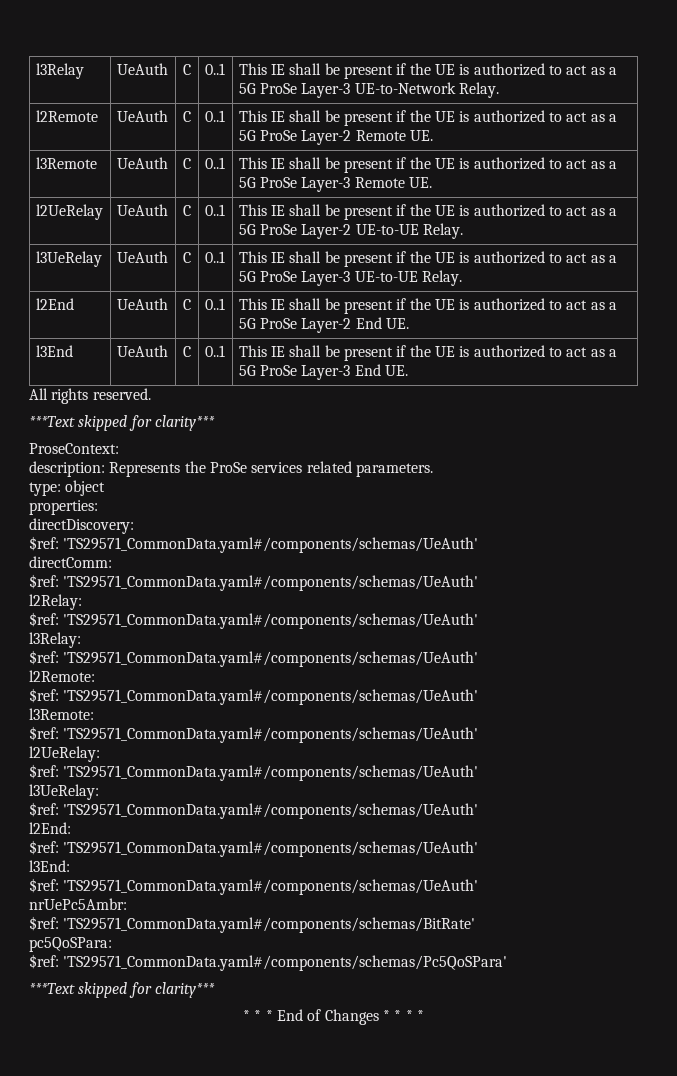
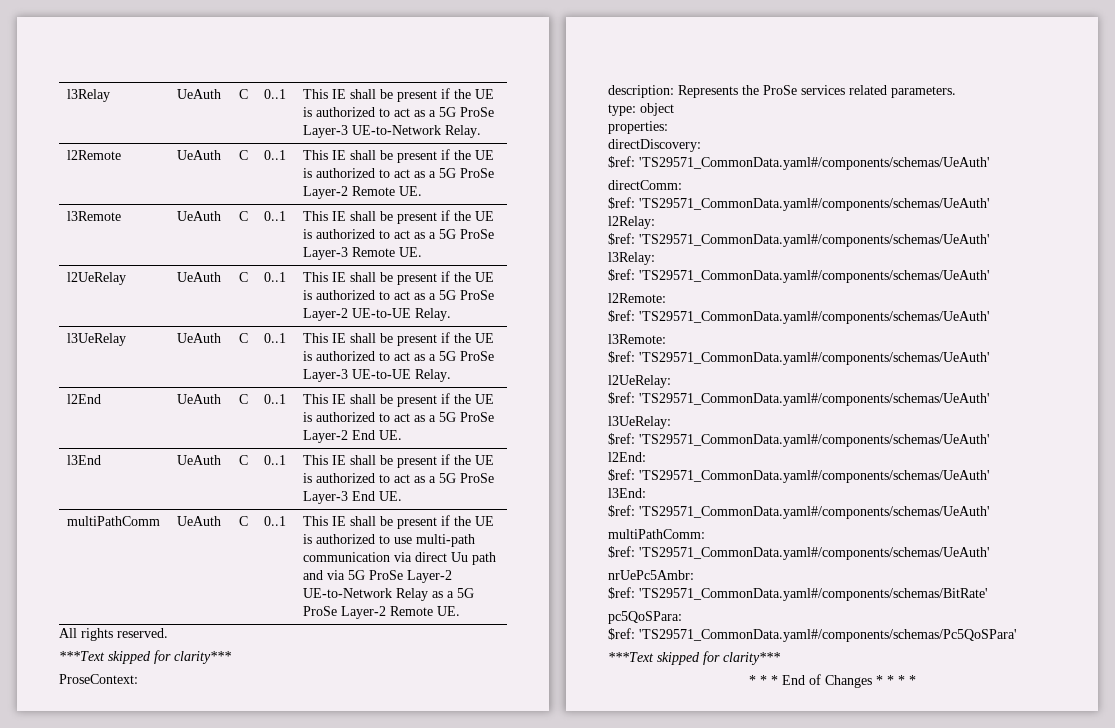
(408, 370) none -> [67,516,161,526] [177,516,222,526] [239,516,248,526] [264,516,287,526] [303,515,495,529] [303,534,476,547] [303,552,497,565] [303,570,453,583] [303,588,475,601] [303,606,461,619] // multiPathComm | UeAuth | C | 0..1 | This IE shall be present if the UE is authorized to use multi-path communication via direct Uu path and via 5G ProSe Layer-2 UE-to-Network Relay as a 5G ProSe Layer-2 Remote UE.
(479, 887) none -> [608,529,705,539] [608,546,990,560] // multiPathComm: // $ref: 'TS29571_CommonData.yaml#/components/schemas/UeAuth'

